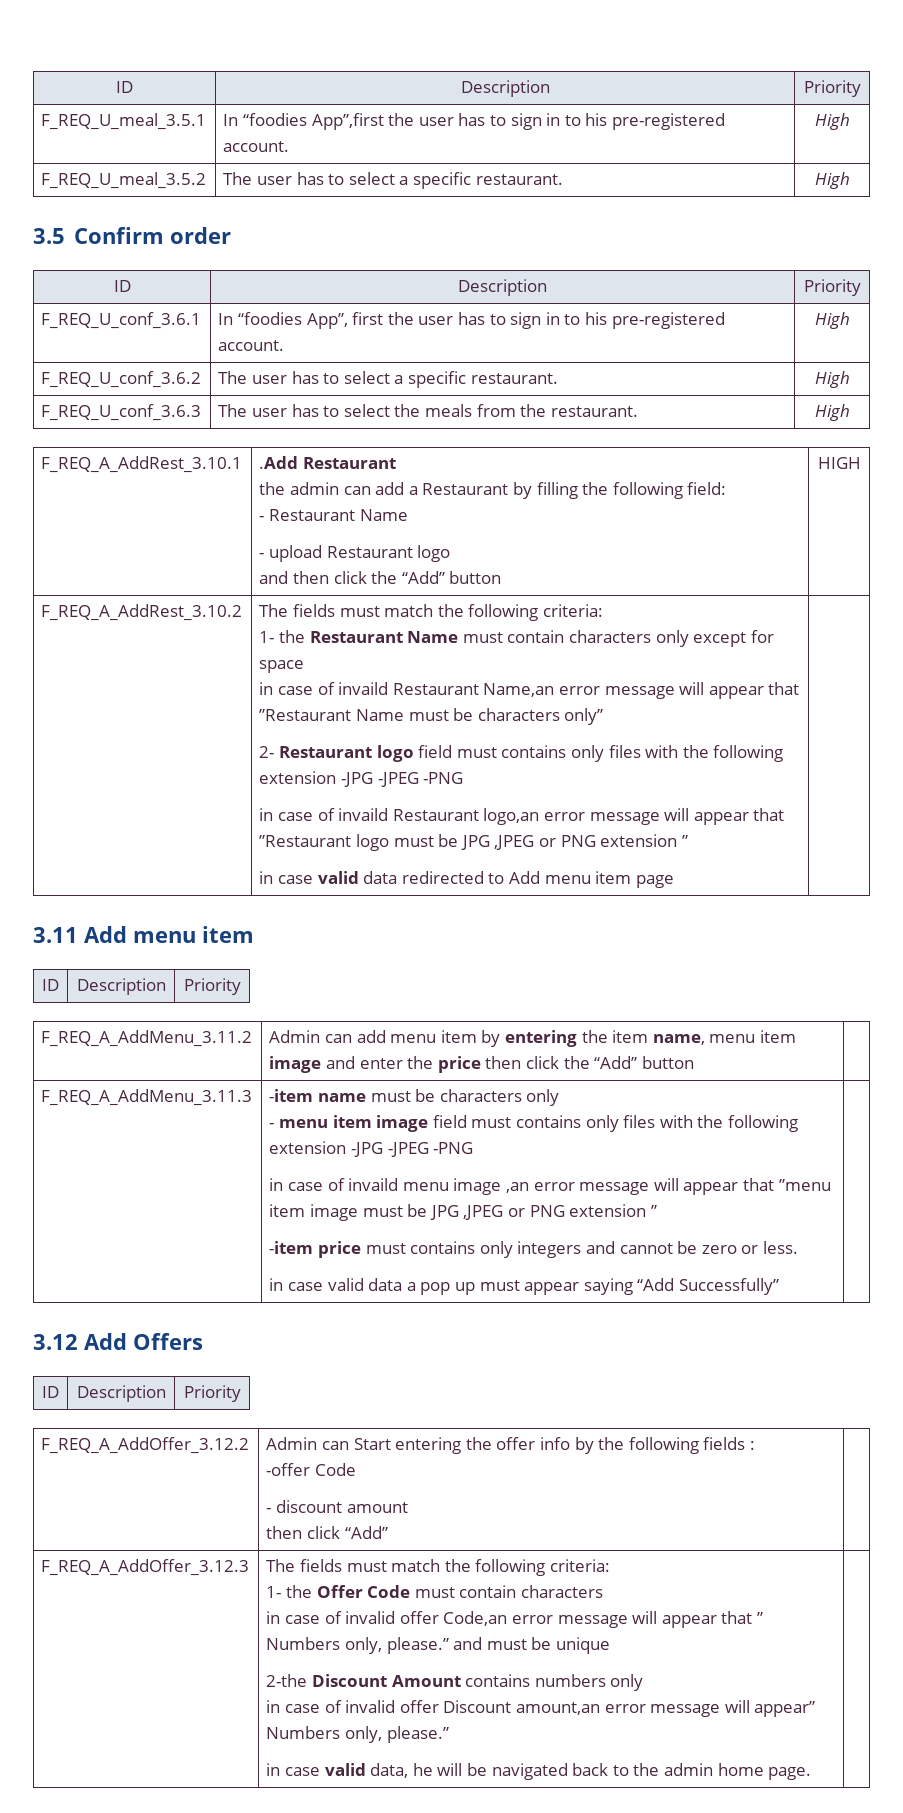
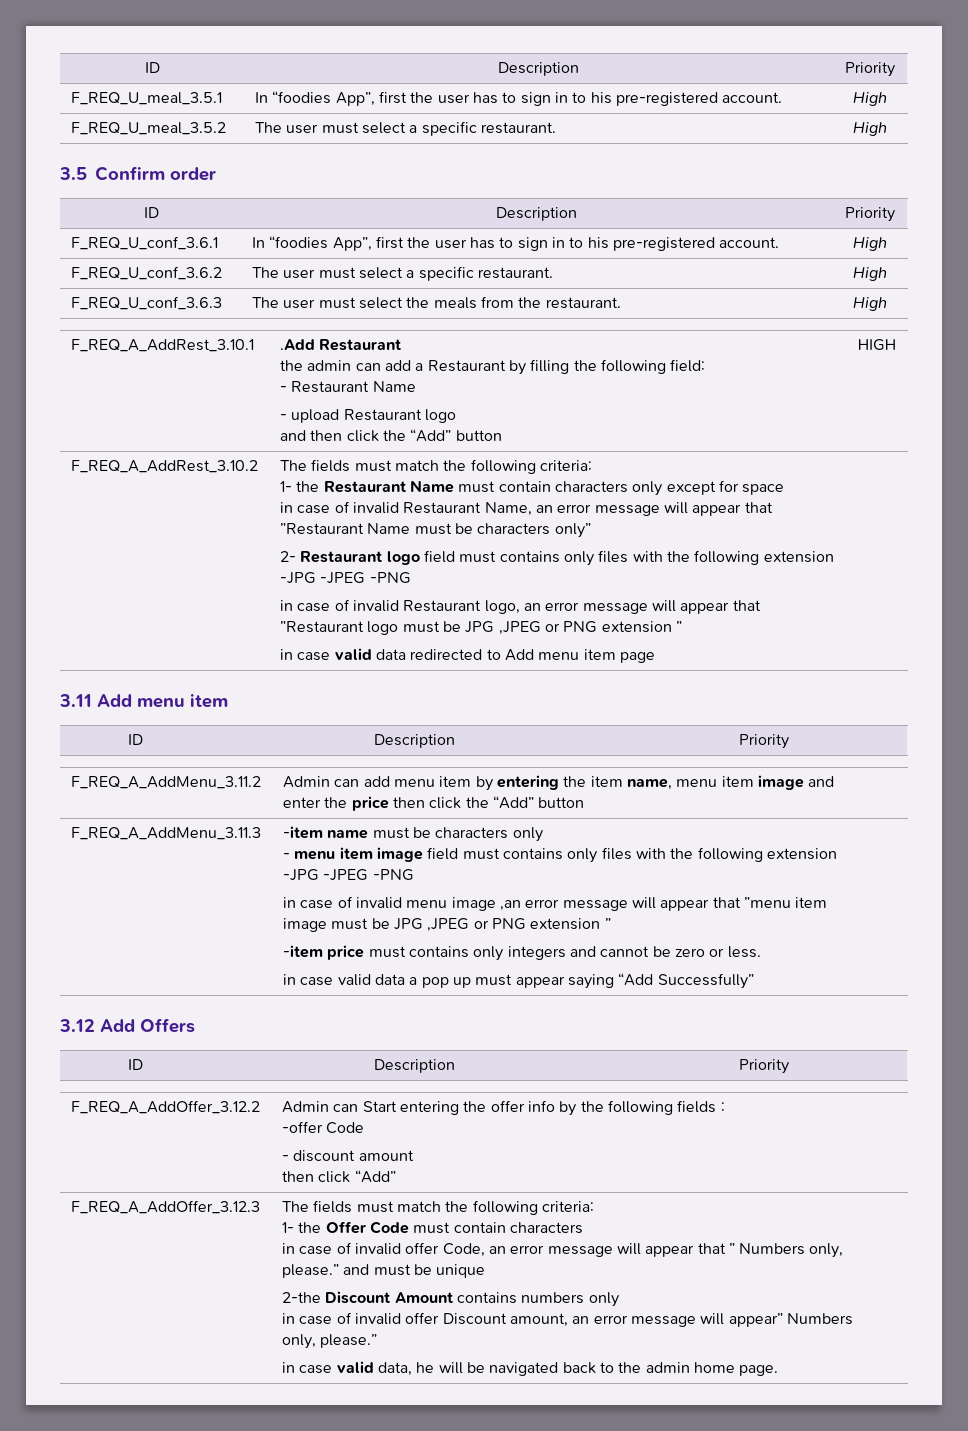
[311,113,384,130] App”,first -> [335,91,407,106] App”, first
[296,172,345,185] has to -> [321,122,359,134] must
[291,371,340,384] has to -> [318,267,356,279] must
[291,404,340,417] has to -> [318,297,356,309] must
[338,682,555,697] invaild Restaurant Name,an -> [352,502,553,516] invalid Restaurant Name, an
[338,808,540,825] invaild Restaurant logo,an -> [352,600,541,614] invalid Restaurant logo, an
[348,1178,399,1191] invaild -> [355,897,402,909] invalid
[443,1611,508,1626] Code,an -> [442,1243,506,1257] Code, an
[515,1702,600,1715] amount,an -> [509,1313,590,1327] amount, an

